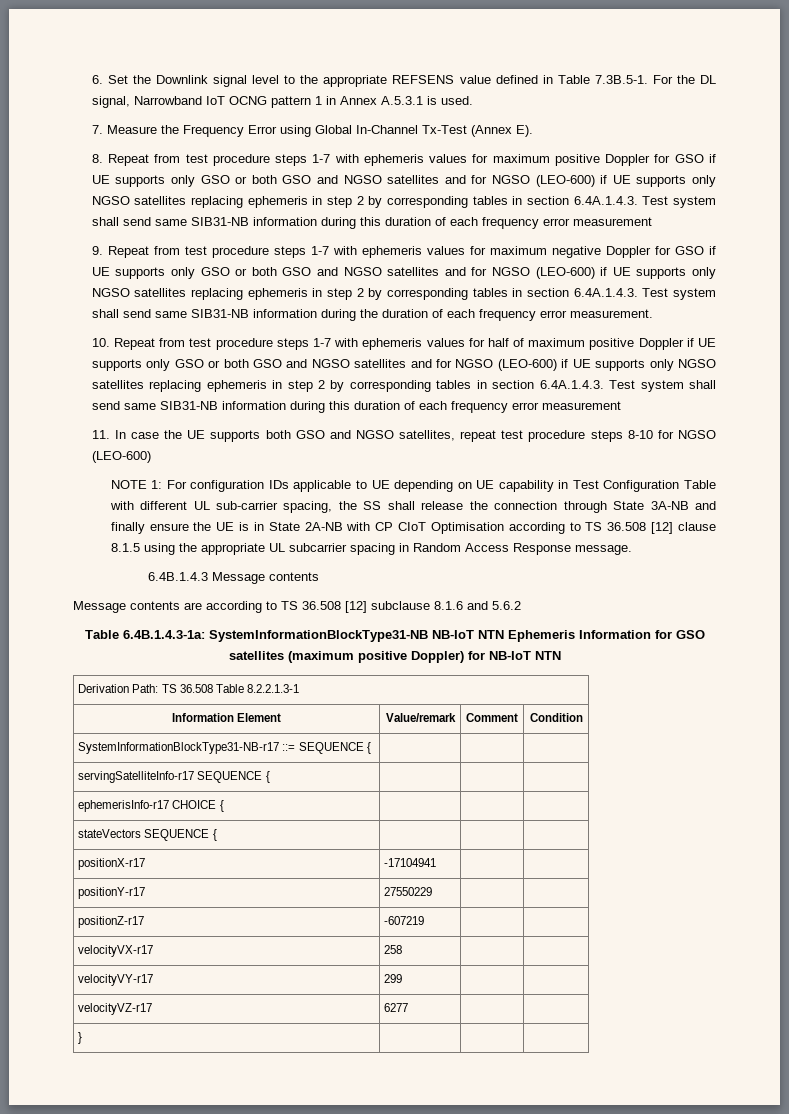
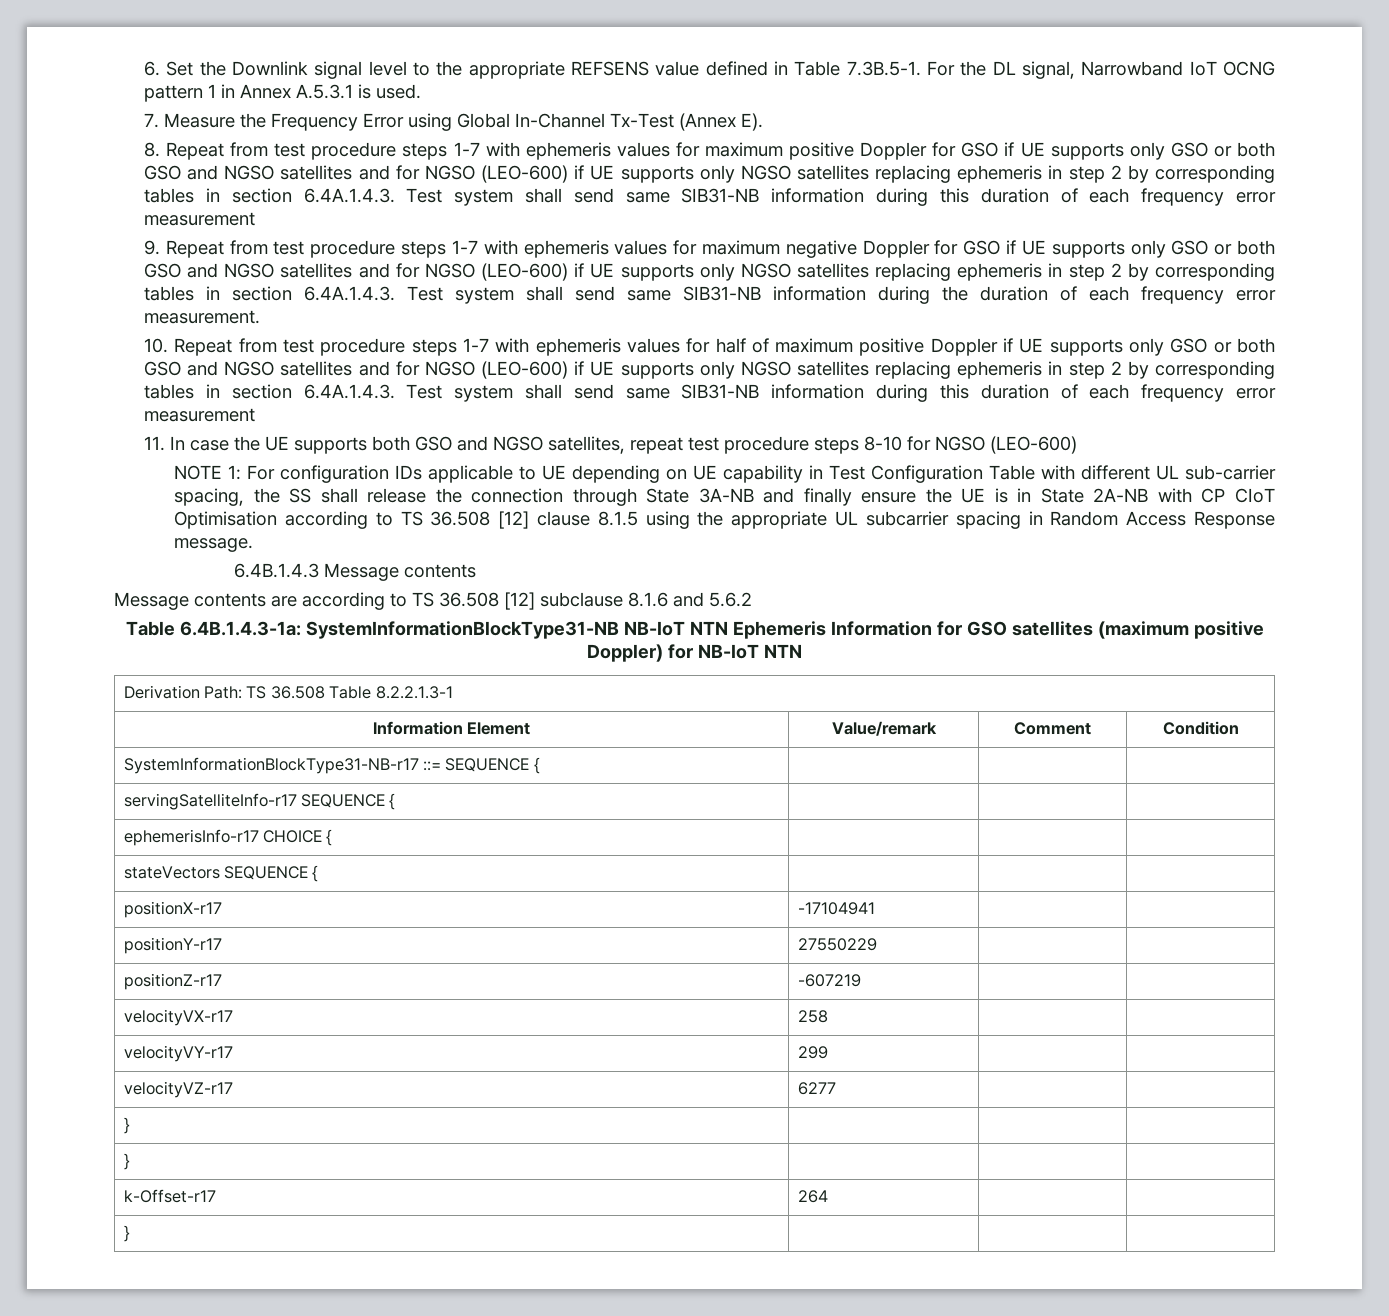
(83, 1038) none -> [123,1153,130,1170] [123,1189,216,1203] [797,1190,828,1203] [123,1225,130,1242] // } | | | // k-Offset-r17 | 264 | | // } | | |

